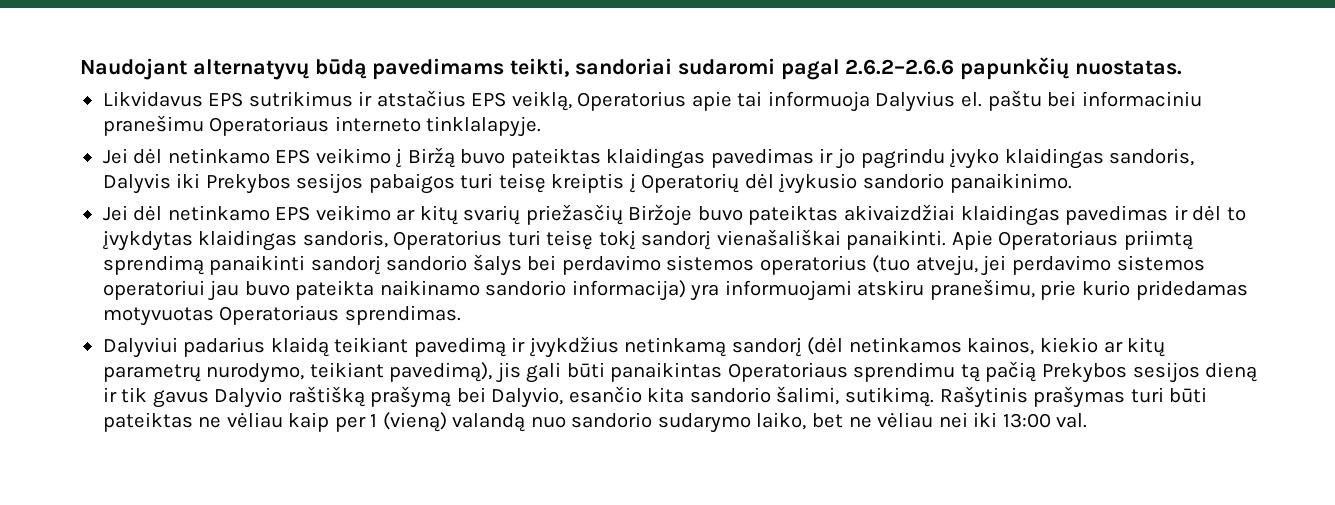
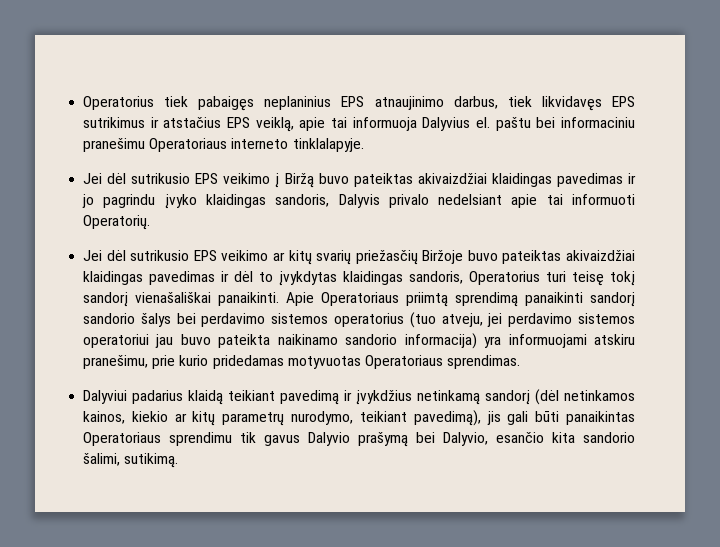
[80,57,1183,80] [102,91,203,107] Naudojant alternatyvų būdą pavedimams teikti, sandoriai sudaromi pagal 2.6.2–2.6.6 papunkčių nuostatas. // Likvidavus -> [83,96,602,111] Operatorius tiek pabaigęs neplaninius EPS atnaujinimo darbus, tiek likvidavęs
[577,91,687,111] Operatorius -> (294, 124) none
[167,148,270,164] netinkamo -> [131,173,191,184] sutrikusio
(601, 158) none -> [417,173,487,184] akivaizdžiai
[176,173,1072,194] [102,205,270,221] iki Prekybos sesijos pabaigos turi teisę kreiptis į Operatorių dėl įvykusio sandorio panaikinimo. // Jei dėl netinkamo -> [388,194,636,208] [83,215,151,230] [83,250,190,261] privalo nedelsiant apie tai informuoti Operatorių. // Jei dėl sutrikusio
[960,361,1258,383] [102,387,117,402] tą pačią Prekybos sesijos dieną ir -> (233, 439) none
[287,386,365,407] raštišką -> (351, 439) none
[939,386,1208,408] [102,412,1088,433] Rašytinis prašymas turi būti pateiktas ne vėliau kaip per 1 (vieną) valandą nuo sandorio sudarymo laiko, bet ne vėliau nei iki 13:00 val. -> (179, 460) none

